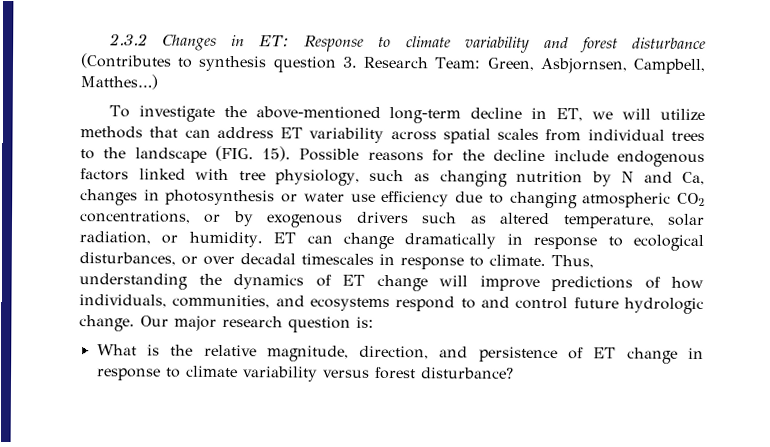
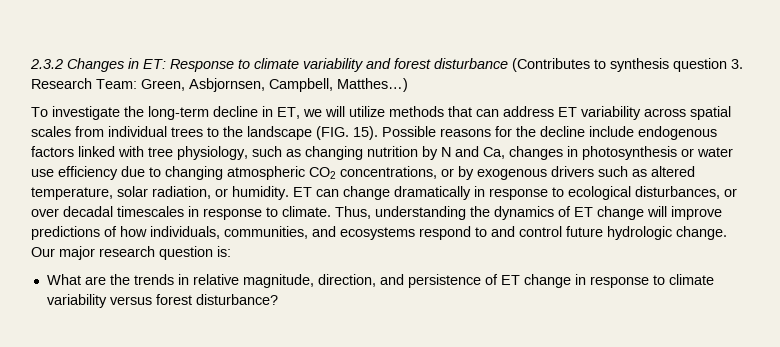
[255,106,381,119] above-mentioned -> (144, 111) none
[146,344,194,356] is the -> [84,274,189,285] are the trends in

